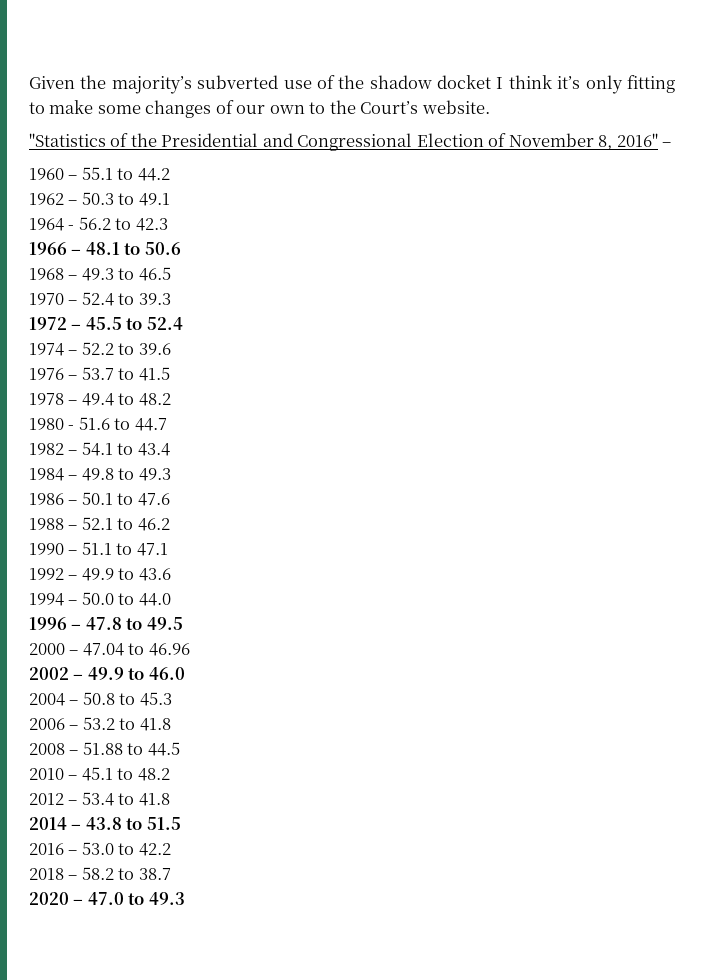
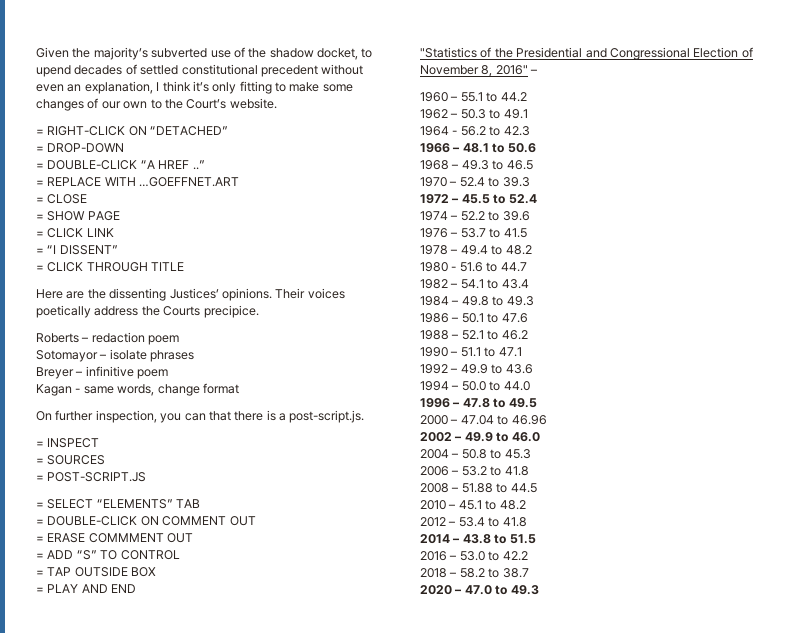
[437,75,492,89] docket -> [317,48,373,60] [36,64,364,77] [36,81,153,94] docket, to upend decades of settled constitutional precedent without even an explanation,
(490, 107) none -> [36,126,229,136] [36,143,125,153] [36,160,205,170] [36,177,240,187] [36,194,88,204] [36,211,120,221] [36,228,114,238] [36,245,118,255] [36,262,185,272] [36,288,345,301] [36,305,259,318] [36,332,180,345] [36,349,195,362] [36,366,169,379] [36,383,239,396] [36,410,365,423] [36,438,100,448] [36,455,106,465] [36,472,147,482] [36,499,201,509] [36,516,256,526] [36,533,194,543] [36,550,180,560] [36,567,157,577] [36,584,137,593] // = RIGHT-CLICK ON “DETACHED” // = DROP-DOWN // = DOUBLE-CLICK “A HREF ..” // = REPLACE WITH …GOEFFNET.ART // = CLOSE // = SHOW PAGE // = CLICK LINK // = “I DISSENT” // = CLICK THROUGH TITLE // Here are the dissenting Justices’ opinions. Their voices poetically address the Courts precipice. // Roberts – redaction poem // Sotomayor – isolate phrases // Breyer – infinitive poem // Kagan - same words, change format // On further inspection, you can that there is a post-script.js. // = INSPECT // = SOURCES // = POST-SCRIPT.JS // = SELECT “ELEMENTS” TAB // = DOUBLE-CLICK ON COMMENT OUT // = ERASE COMMMENT OUT // = ADD “S” TO CONTROL // = TAP OUTSIDE BOX // = PLAY AND END

